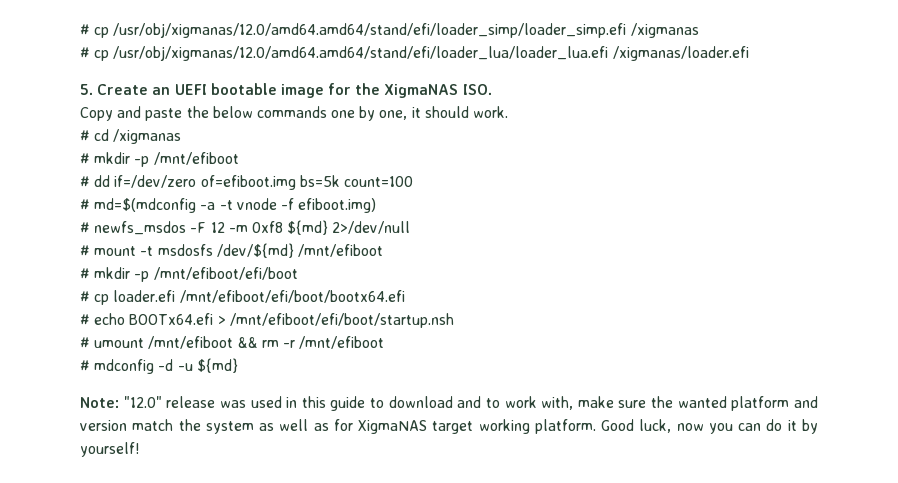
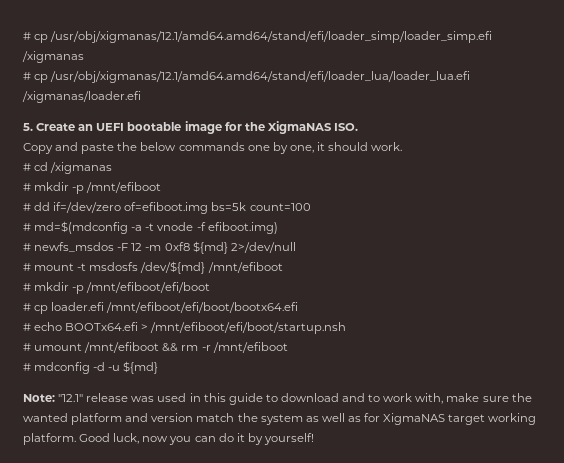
[80,23,627,38] # cp /usr/obj/xigmanas/12.0/amd64.amd64/stand/efi/loader_simp/loader_simp.efi -> [23,31,493,43] # cp /usr/obj/xigmanas/12.1/amd64.amd64/stand/efi/loader_simp/loader_simp.efi
[113,46,609,61] /usr/obj/xigmanas/12.0/amd64.amd64/stand/efi/loader_lua/loader_lua.efi -> [50,71,471,83] /usr/obj/xigmanas/12.1/amd64.amd64/stand/efi/loader_lua/loader_lua.efi
[123,396,162,408] "12.0" -> [58,394,84,402] "12.1"

